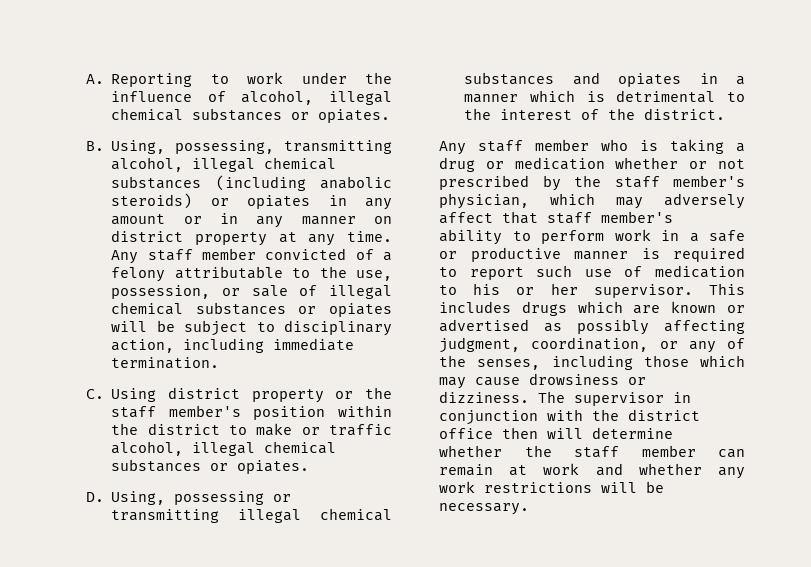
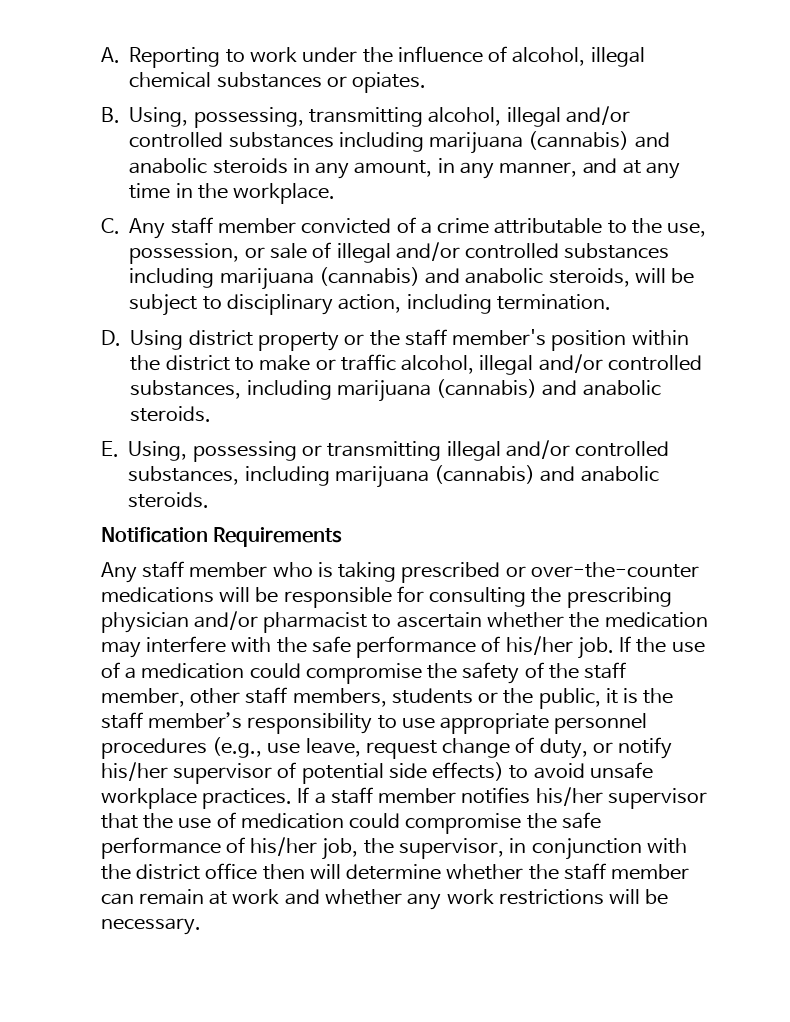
[264,157,337,170] [111,175,392,191] [111,193,392,210] [111,213,392,228] [111,230,392,246] chemical substances (including anabolic steroids) or opiates in any amount or in any manner on district property at any time. -> [565,106,630,125] [129,131,670,154] [129,158,681,179] [129,183,336,204] [100,218,120,234] and/or controlled substances including marijuana (cannabis) and anabolic steroids in any amount, in any manner, and at any time in the workplace. // C.
[111,267,166,282] felony -> [437,218,490,234] crime
[111,302,392,317] chemical substances or opiates -> [395,242,670,261] [129,267,630,290] and/or controlled substances including marijuana (cannabis) and anabolic steroids,
[273,338,355,351] immediate -> (492, 304) none
[86,389,105,399] C. -> [100,330,121,346] D.
[264,441,337,454] [111,459,310,474] [86,492,105,502] chemical substances or opiates. // D. -> [538,354,702,373] [130,379,661,402] [130,406,212,422] [100,441,119,457] and/or controlled substances, including marijuana (cannabis) and anabolic steroids. // E.
[320,508,392,521] [464,72,745,87] [464,90,745,103] [464,108,726,120] chemical substances and opiates in a manner which is detrimental to the interest of the district. -> [505,440,670,459] [128,465,659,488] [128,492,210,508] [100,527,342,547] and/or controlled substances, including marijuana (cannabis) and anabolic steroids. // Notification Requirements
[736,143,745,152] [439,157,745,172] [439,175,745,191] [439,193,745,209] [439,211,674,224] [439,229,745,245] [439,247,745,262] [439,265,745,280] [439,283,745,298] [439,301,745,316] [439,319,745,335] [439,337,745,353] [439,355,745,370] [439,373,647,389] [439,391,665,406] a drug or medication whether or not prescribed by the staff member's physician, which may adversely affect that staff member's ability to perform work in a safe or productive manner is required to report such use of medication to his or her supervisor. This includes drugs which are known or advertised as possibly affecting judgment, coordination, or any of the senses, including those which may cause drowsiness or dizziness. The supervisor -> [401,562,699,583] [100,586,672,608] [100,611,708,633] [100,636,705,659] [100,662,627,684] [100,687,674,709] [100,712,648,734] [100,737,673,759] [100,762,653,784] [100,787,707,809] [100,812,601,834] [100,837,505,860] prescribed or over-the-counter medications will be responsible for consulting the prescribing physician and/or pharmacist to ascertain whether the medication may interfere with the safe performance of his/her job. If the use of a medication could compromise the safety of the staff member, other staff members, students or the public, it is the staff member’s responsibility to use appropriate personnel procedures (e.g., use leave, request change of duty, or notify his/her supervisor of potential side effects) to avoid unsafe workplace practices. If a staff member notifies his/her supervisor that the use of medication could compromise the safe performance of his/her job, the supervisor,

